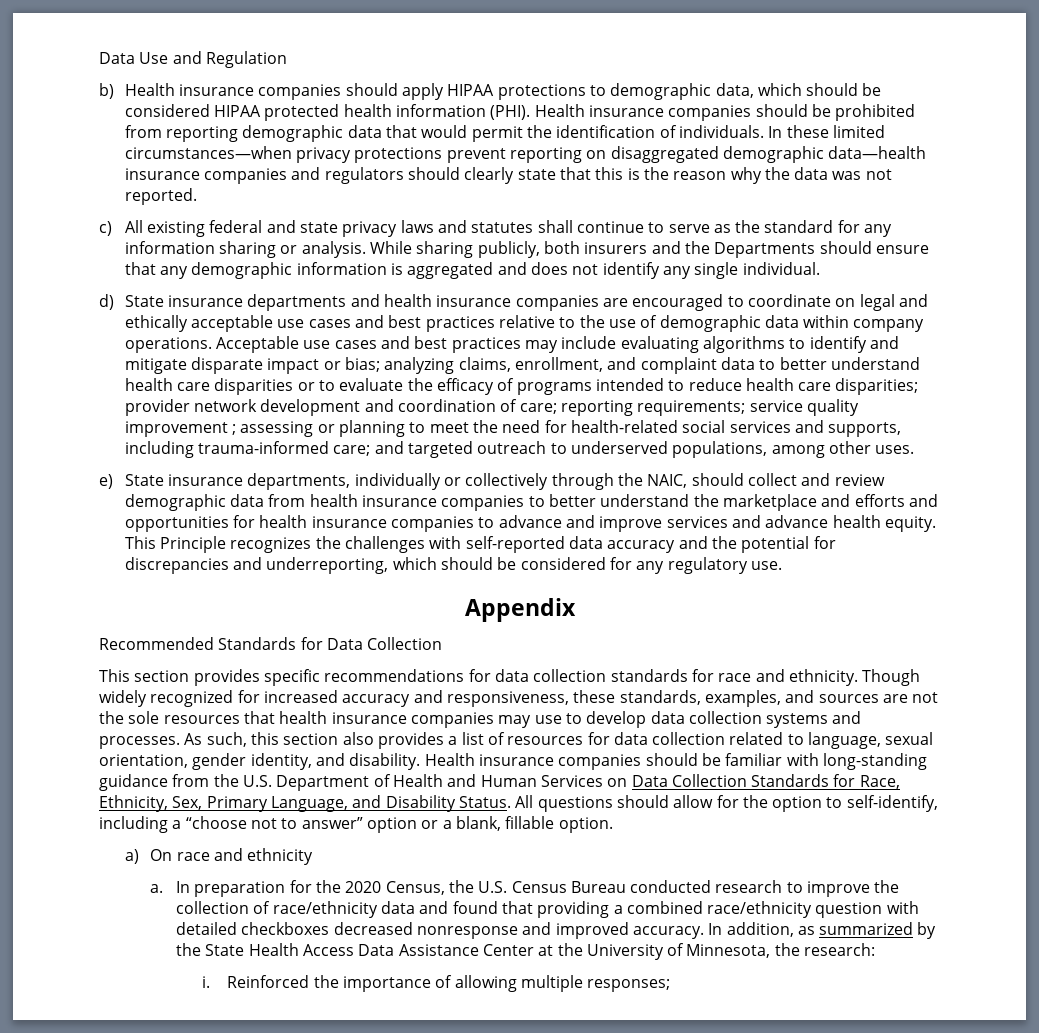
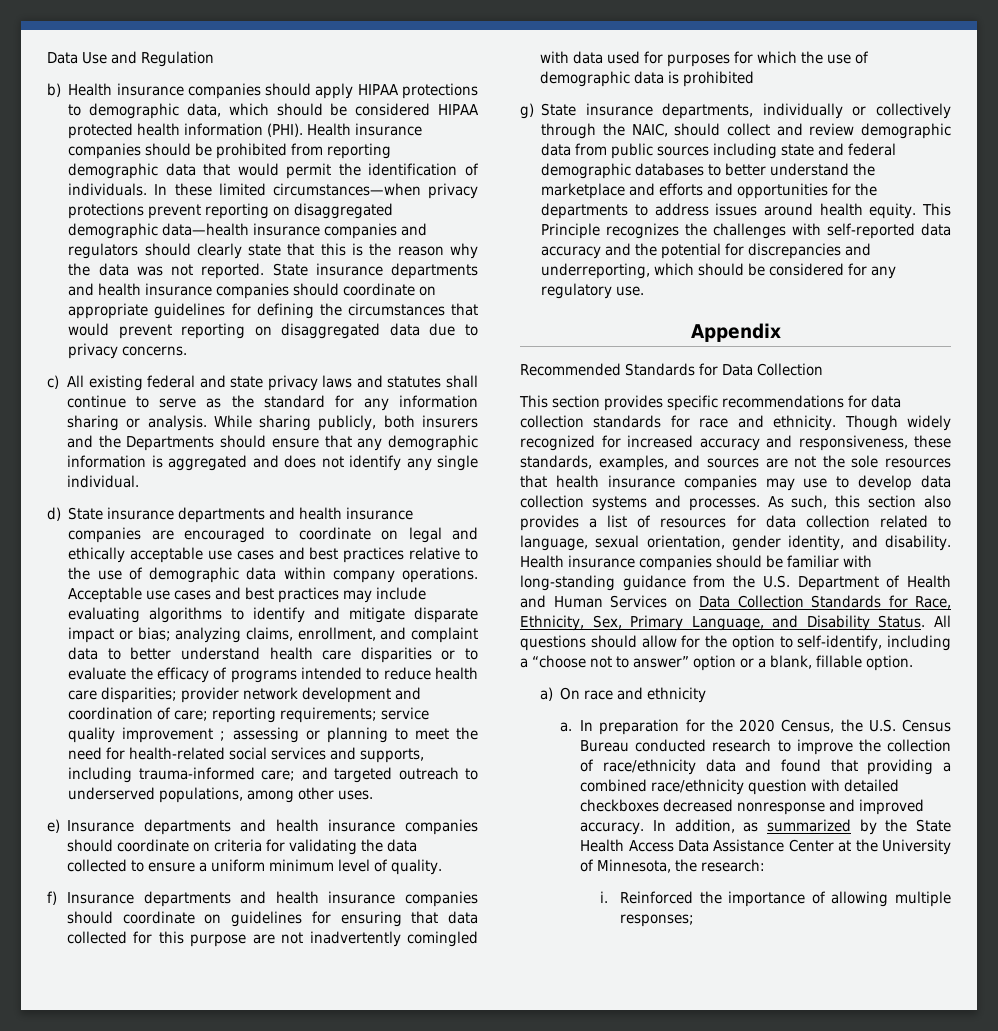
(197, 196) none -> [272,263,478,279] [68,283,437,299] [68,303,478,319] [68,323,478,339] [68,343,188,359] State insurance departments and health insurance companies should coordinate on appropriate guidelines for defining the circumstances that would prevent reporting on disaggregated data due to privacy concerns.
(113, 481) none -> [67,819,479,835] [67,839,418,855] [67,859,443,875] [47,891,478,907] [67,911,478,927] [67,931,478,947] [540,51,870,67] [540,71,755,87] [520,103,534,119] Insurance departments and health insurance companies should coordinate on criteria for validating the data collected to ensure a uniform minimum level of quality. // f) Insurance departments and health insurance companies should coordinate on guidelines for ensuring that data collected for this purpose are not inadvertently comingled with data used for purposes for which the use of demographic data is prohibited // g)
[309,494,525,511] health insurance companies -> [611,143,897,159] [541,163,705,179] public sources including state and federal demographic databases
[259,515,829,532] health insurance companies to advance and improve services and advance -> [855,183,878,196] [541,203,813,219] the departments to address issues around

